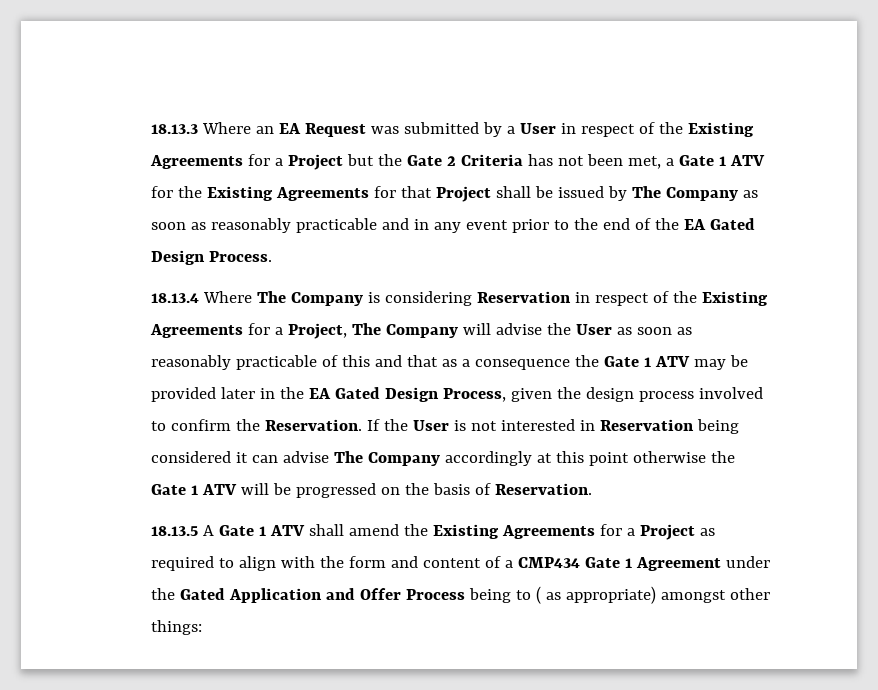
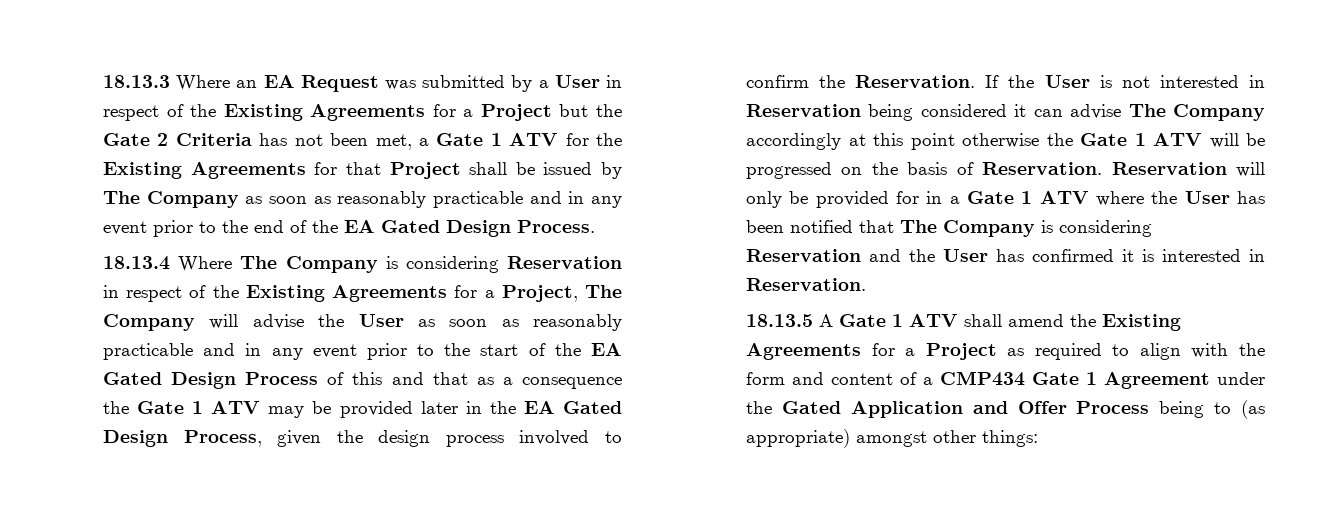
(318, 362) none -> [203,343,622,360] [103,372,319,389] and in any event prior to the start of the EA Gated Design Process
(593, 489) none -> [1111,162,1265,177] [746,191,1265,208] [746,220,1153,237] [746,249,1265,262] [746,278,867,291] Reservation will only be provided for in a Gate 1 ATV where the User has been notified that The Company is considering Reservation and the User has confirmed it is interested in Reservation.
[536,586,562,604] ( as -> [1241,400,1265,419] (as

